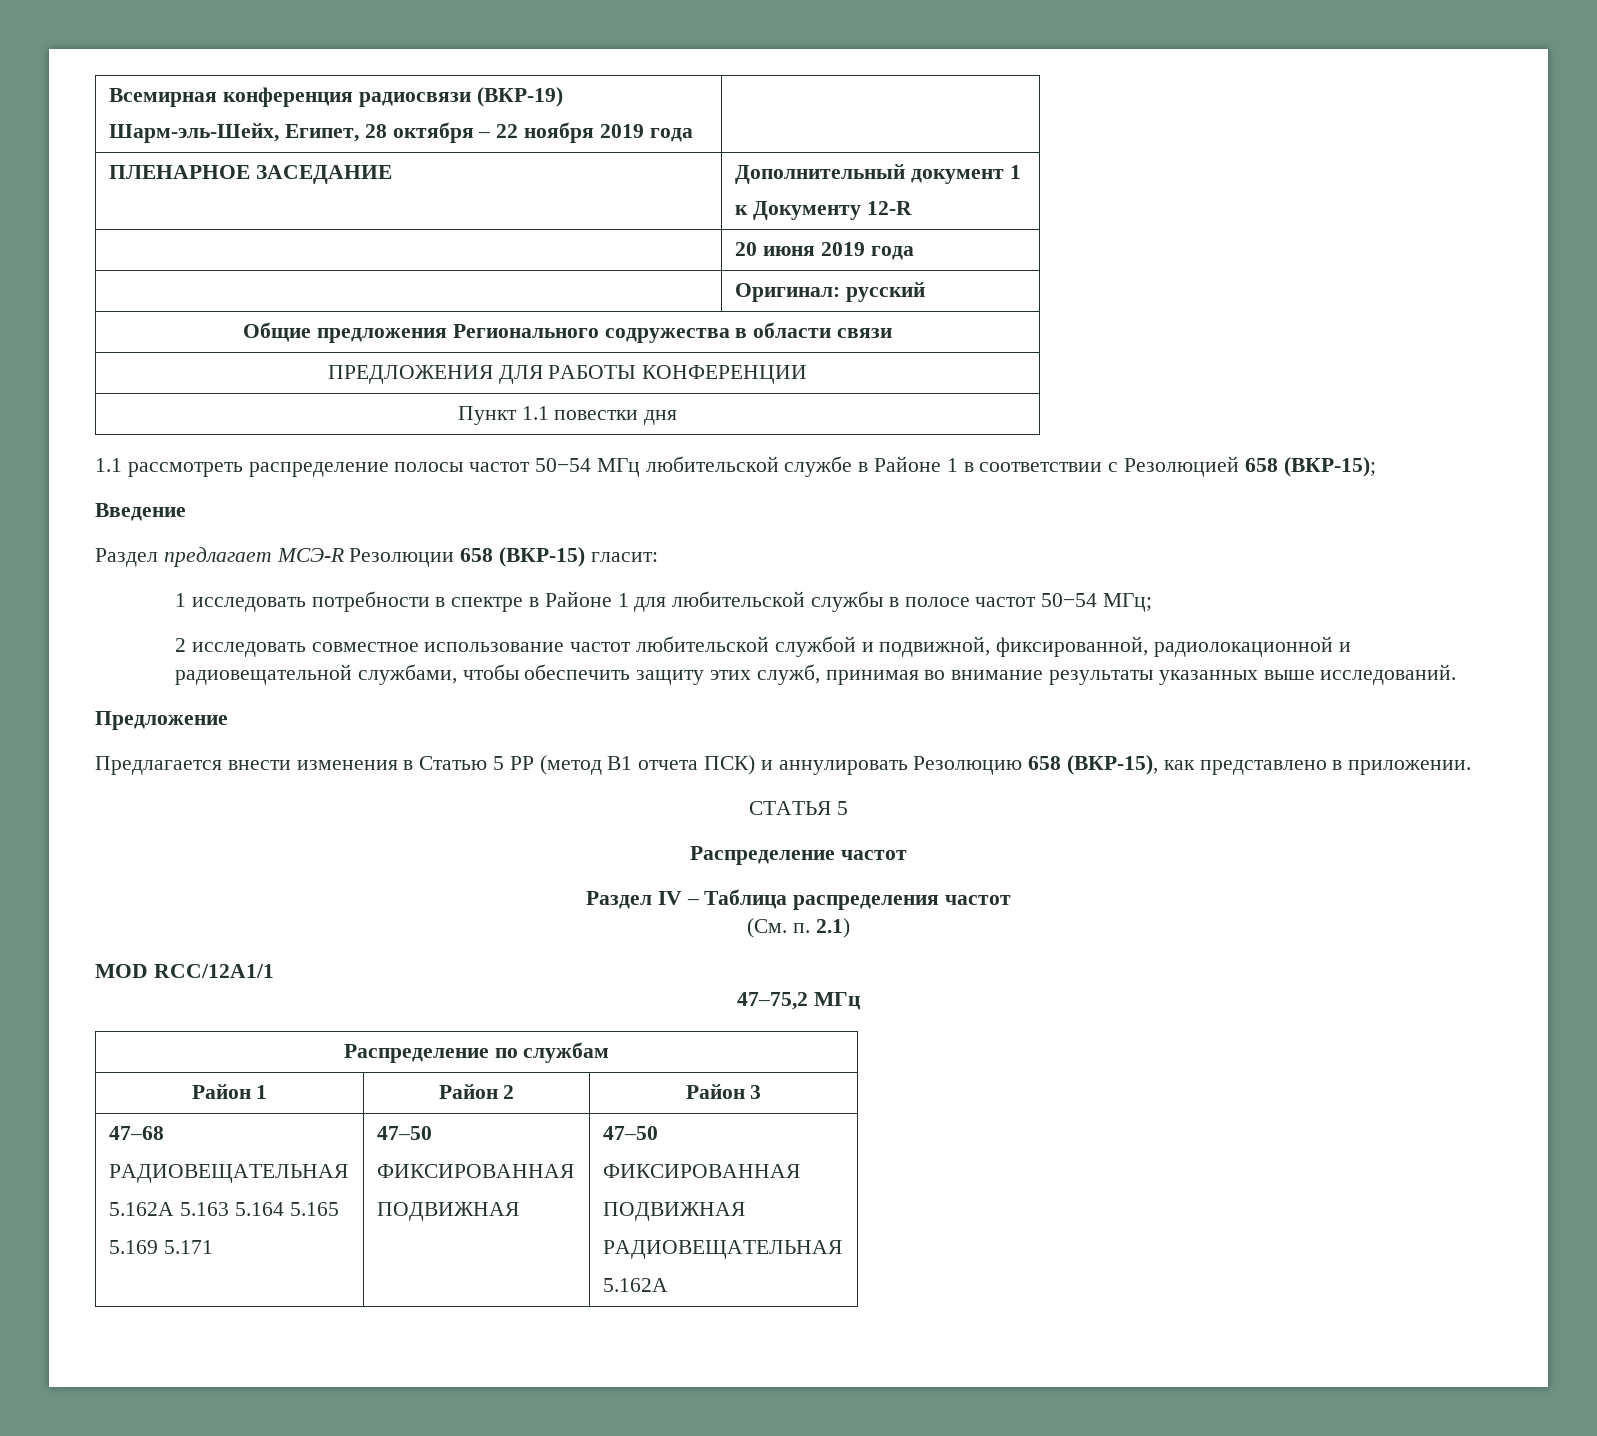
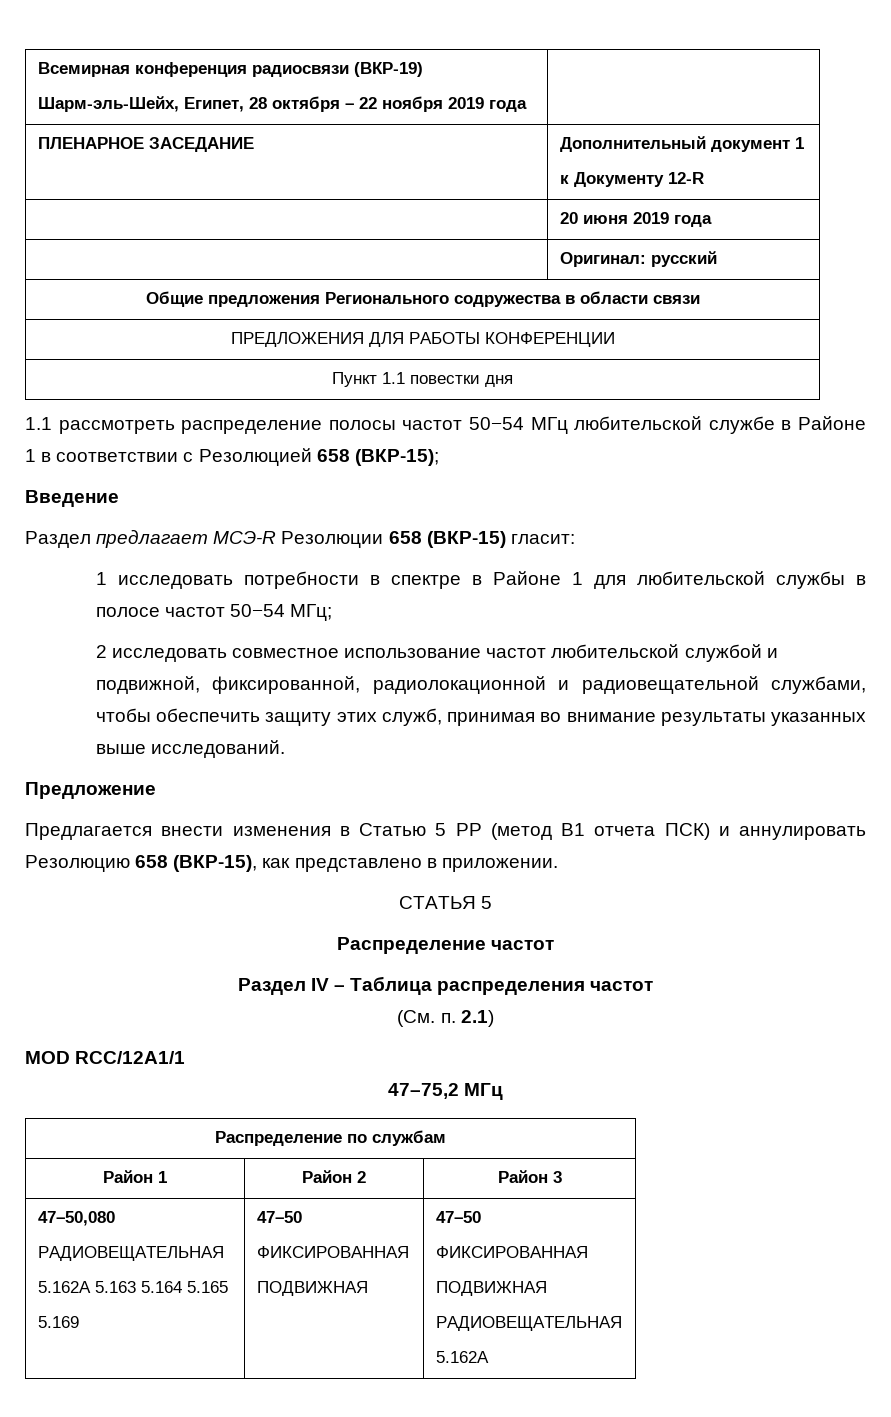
[109,1126,165,1140] 47–68 -> [37,1211,115,1226] 47–50,080
[163,1240,213,1254] 5.171 -> (79, 1322) none

